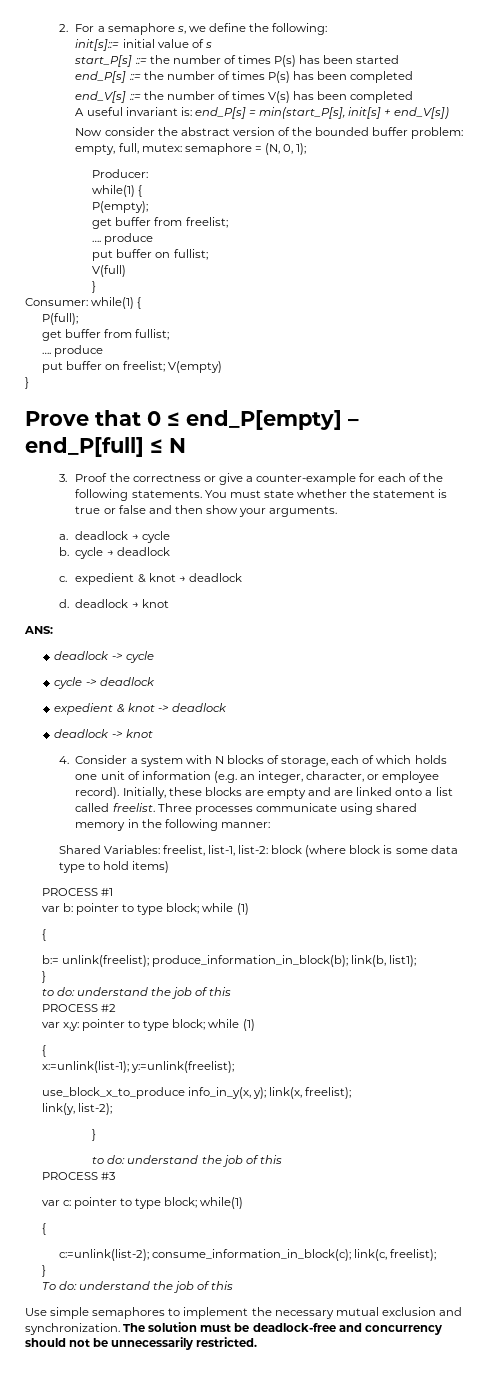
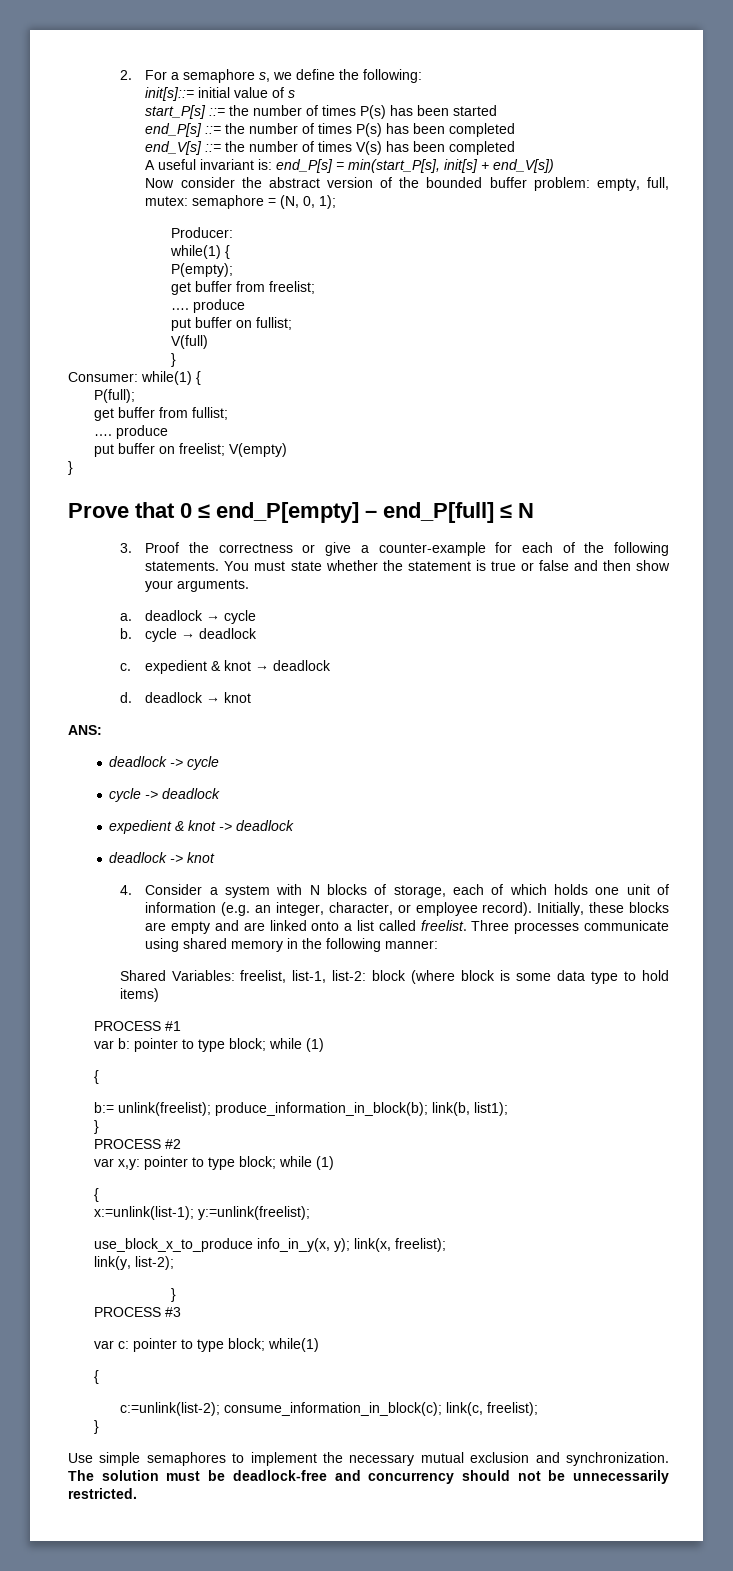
[41,987,232,999] // to do: understand the job of this -> (99, 1127) none
[92,1155,282,1167] // to do: understand the job of this -> (177, 1295) none
[41,1281,234,1293] // To do: understand the job of this -> (99, 1427) none

